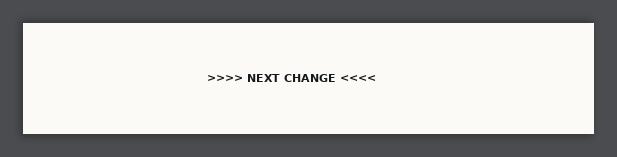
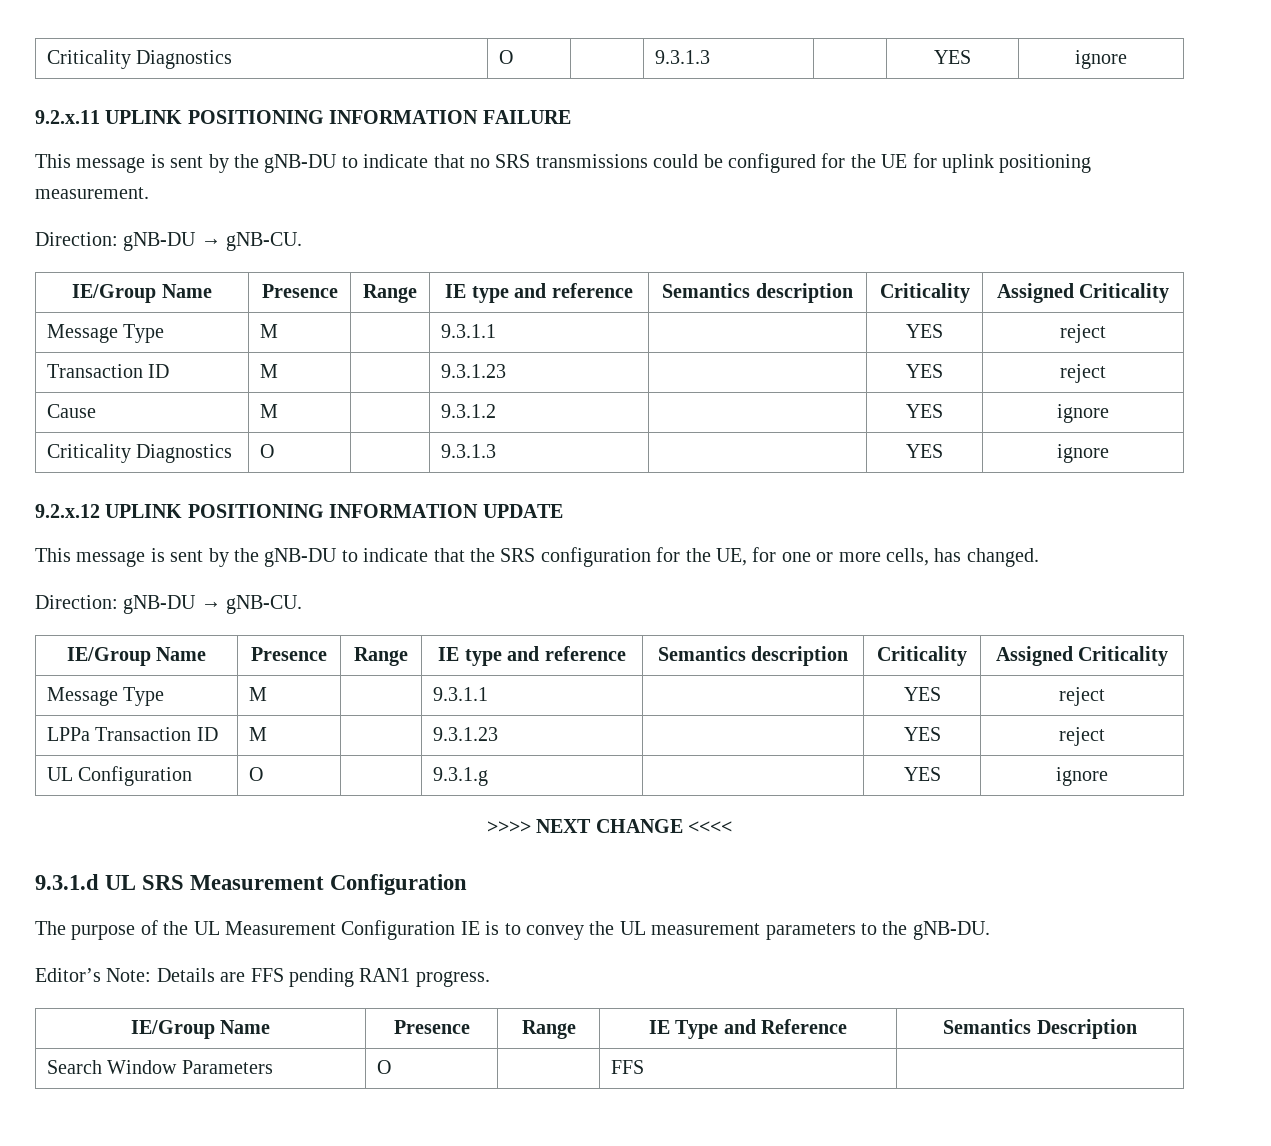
[207,74,376,82] >>>> NEXT CHANGE <<<< -> [47,50,233,69] [499,50,514,64] [655,50,711,64] [934,50,971,64] [1075,50,1127,69] [35,110,571,124] [35,153,1092,173] [35,187,149,199] [35,232,303,251] [72,284,212,303] [261,284,338,298] [363,284,417,303] [445,283,633,303] [662,283,853,303] [879,283,970,303] [996,283,1170,303] [47,324,165,343] [260,324,279,338] [441,324,497,338] [906,324,943,338] [1060,324,1106,343] [47,364,170,378] [260,364,279,378] [441,364,507,378] [906,364,943,378] [1060,364,1106,383] [47,404,97,418] [260,404,279,418] [441,404,497,418] [906,404,943,418] [1057,404,1109,423] [47,444,233,463] [260,444,275,458] [441,444,497,458] [906,444,943,458] [1057,444,1109,463] [35,504,563,518] [35,547,1039,567] [35,595,303,614] [66,647,207,666] [251,647,327,661] [354,647,408,666] [438,646,626,666] [657,646,849,666] [877,646,967,666] [995,646,1169,666] [47,687,165,706] [249,687,268,701] [433,687,489,701] [903,687,941,701] [1059,687,1105,706] [47,727,218,741] [249,727,268,741] [433,727,499,741] [903,727,941,741] [1059,727,1105,746] [47,766,193,786] [249,767,264,781] [433,767,489,786] [903,767,941,781] [1056,767,1108,786] [486,819,733,833] [35,874,468,895] [35,920,990,940] [35,968,490,987] [130,1020,271,1039] [393,1020,470,1034] [521,1020,576,1039] [648,1019,848,1039] [943,1019,1137,1039] [47,1060,273,1074] [377,1060,392,1074] [611,1060,645,1074] Criticality Diagnostics | O | | 9.3.1.3 | | YES | ignore // 9.2.x.11 UPLINK POSITIONING INFORMATION FAILURE // This message is sent by the gNB-DU to indicate that no SRS transmissions could be configured for the UE for uplink positioning measurement. // Direction: gNB-DU → gNB-CU. // IE/Group Name | Presence | Range | IE type and reference | Semantics description | Criticality | Assigned Criticality // Message Type | M | | 9.3.1.1 | | YES | reject // Transaction ID | M | | 9.3.1.23 | | YES | reject // Cause | M | | 9.3.1.2 | | YES | ignore // Criticality Diagnostics | O | | 9.3.1.3 | | YES | ignore // 9.2.x.12 UPLINK POSITIONING INFORMATION UPDATE // This message is sent by the gNB-DU to indicate that the SRS configuration for the UE, for one or more cells, has changed. // Direction: gNB-DU → gNB-CU. // IE/Group Name | Presence | Range | IE type and reference | Semantics description | Criticality | Assigned Criticality // Message Type | M | | 9.3.1.1 | | YES | reject // LPPa Transaction ID | M | | 9.3.1.23 | | YES | reject // UL Configuration | O | | 9.3.1.g | | YES | ignore // >>>> NEXT CHANGE <<<< // 9.3.1.d UL SRS Measurement Configuration // The purpose of the UL Measurement Configuration IE is to convey the UL measurement parameters to the gNB-DU. // Editor’s Note: Details are FFS pending RAN1 progress. // IE/Group Name | Presence | Range | IE Type and Reference | Semantics Description // Search Window Parameters | O | | FFS |

